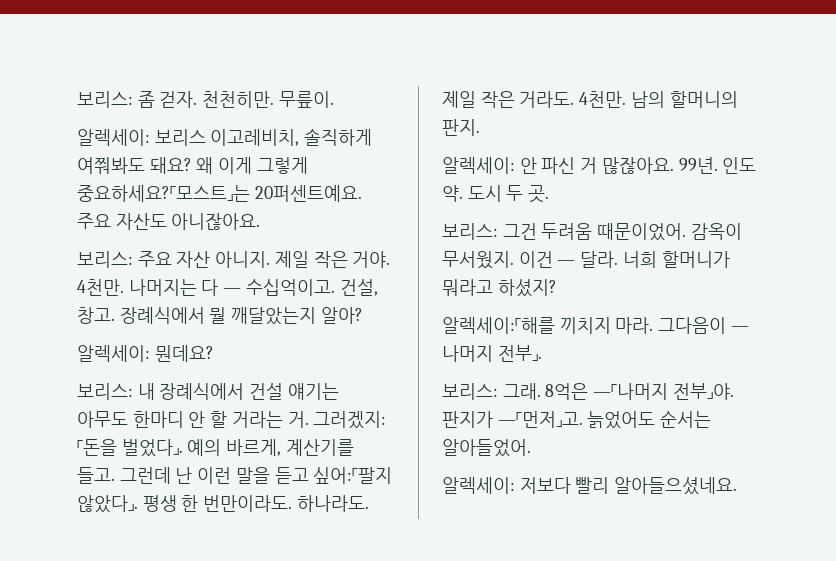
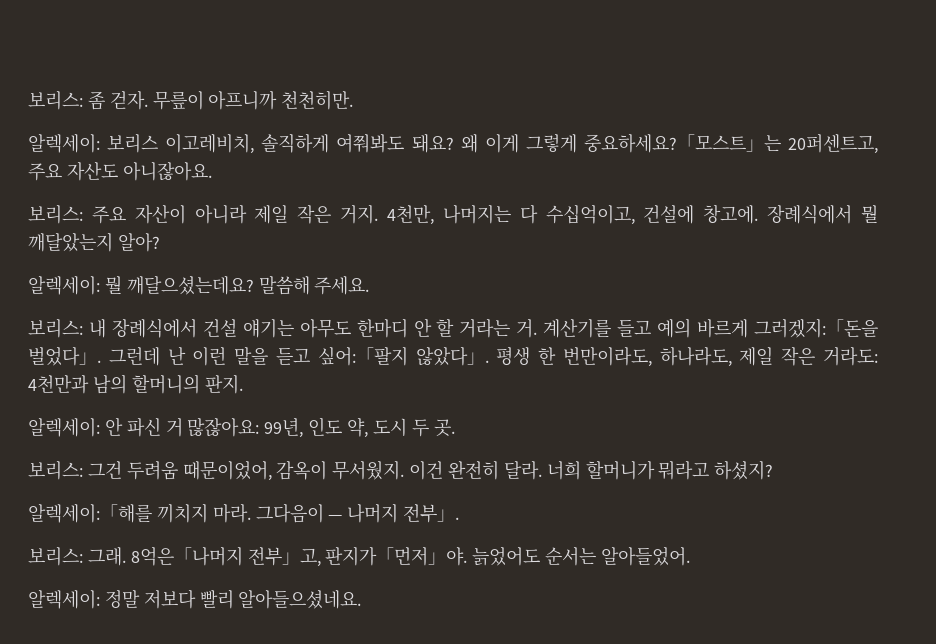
(198, 99) none -> [152,91,278,110] 무릎이 아프니까
[278,91,334,108] 무릎이. -> (354, 100) none
[254,185,362,202] 20퍼센트예요. -> [788,134,879,154] 20퍼센트고,
[176,251,391,268] [77,279,378,296] [77,307,115,324] 자산 아니지. 제일 작은 거야. 4천만. 나머지는 다 — 수십억이고. 건설, 창고. -> [134,204,759,225] 자산이 아니라 제일 작은 거지. 4천만, 나머지는 다 수십억이고, 건설에 창고에.
[154,345,214,362] 뭔데요? -> [104,276,370,295] 뭘 깨달으셨는데요? 말씀해 주세요.
(309, 419) none -> [543,318,749,338] 계산기를 들고 예의 바르게
[187,439,354,456] [77,467,115,484] 예의 바르게, 계산기를 들고. -> (101, 361) none
[203,495,369,512] [442,91,627,108] 번만이라도. 하나라도. 제일 작은 거라도. 4천만. -> [562,347,879,367] [28,375,89,394] 번만이라도, 하나라도, 제일 작은 거라도: 4천만과
[601,157,757,174] [442,185,463,202] 많잖아요. 99년. 인도 약. -> [187,417,369,438] 많잖아요: 99년, 인도 약,
[597,223,687,241] 때문이었어. -> [182,461,272,481] 때문이었어,
[557,260,576,265] — -> [448,460,500,480] 완전히
[593,392,612,397] — -> (174, 556) none
[712,383,734,400] [442,411,516,428] 야. 판지가 — -> [299,546,378,567] 고, 판지가
[561,412,583,425] 고. -> [446,547,468,566] 야.
(515, 485) none -> [104,590,140,608] 정말

